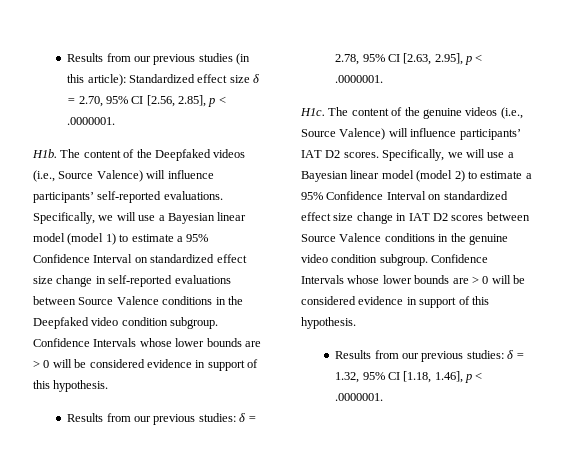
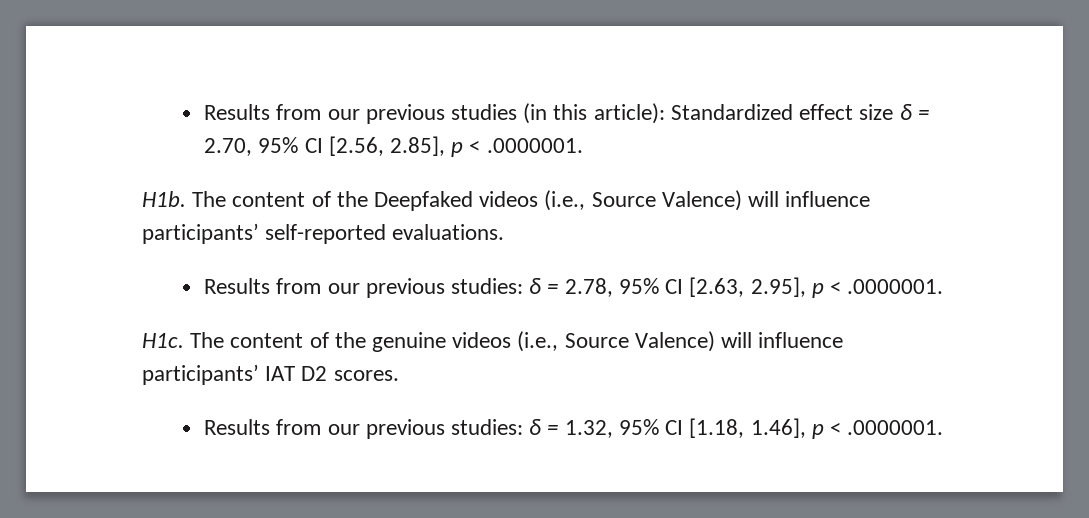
[33,212,247,224] [33,233,209,245] [33,254,247,263] [33,275,231,287] [33,296,243,305] [33,317,219,329] [33,338,261,347] [33,359,258,371] [33,380,109,392] Specifically, we will use a Bayesian linear model (model 1) to estimate a 95% Confidence Interval on standardized effect size change in self-reported evaluations between Source Valence conditions in the Deepfaked video condition subgroup. Confidence Intervals whose lower bounds are > 0 will be considered evidence in support of this hypothesis. -> (505, 232) none
[382,149,514,161] [301,170,532,182] [301,191,508,200] [301,212,530,224] [301,233,508,245] [301,254,489,266] [301,275,525,284] [301,296,489,308] [301,317,356,329] Specifically, we will use a Bayesian linear model (model 2) to estimate a 95% Confidence Interval on standardized effect size change in IAT D2 scores between Source Valence conditions in the genuine video condition subgroup. Confidence Intervals whose lower bounds are > 0 will be considered evidence in support of this hypothesis. -> (399, 375) none

